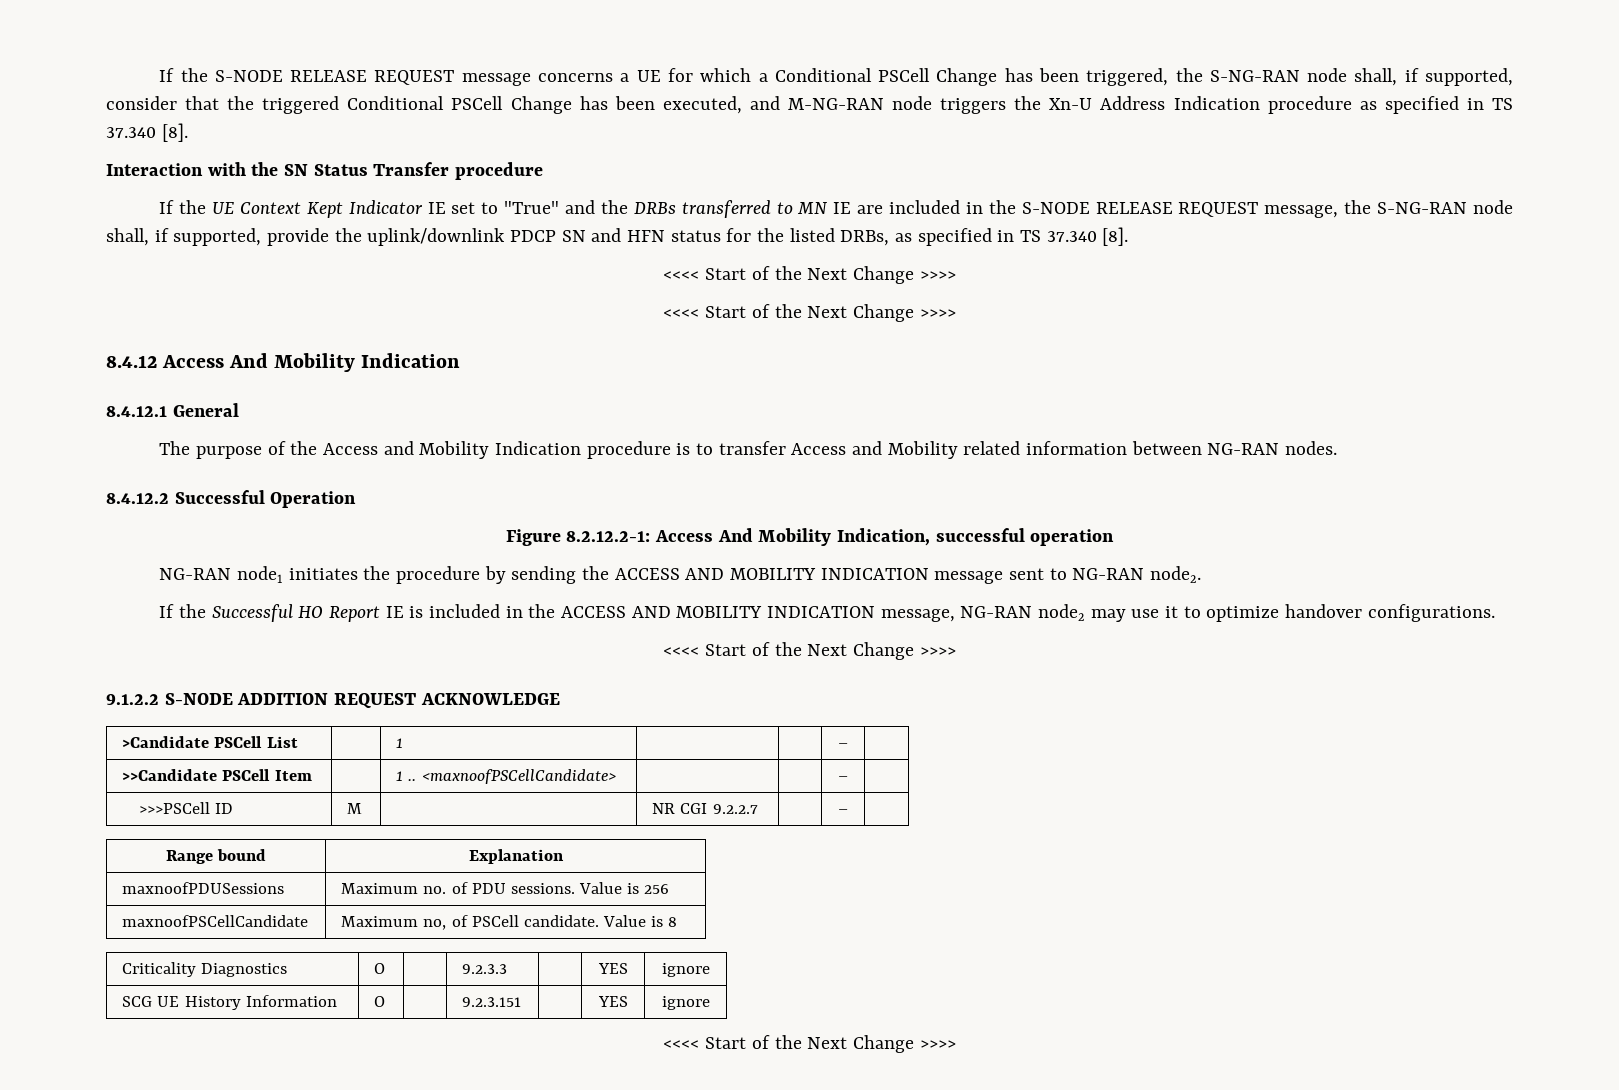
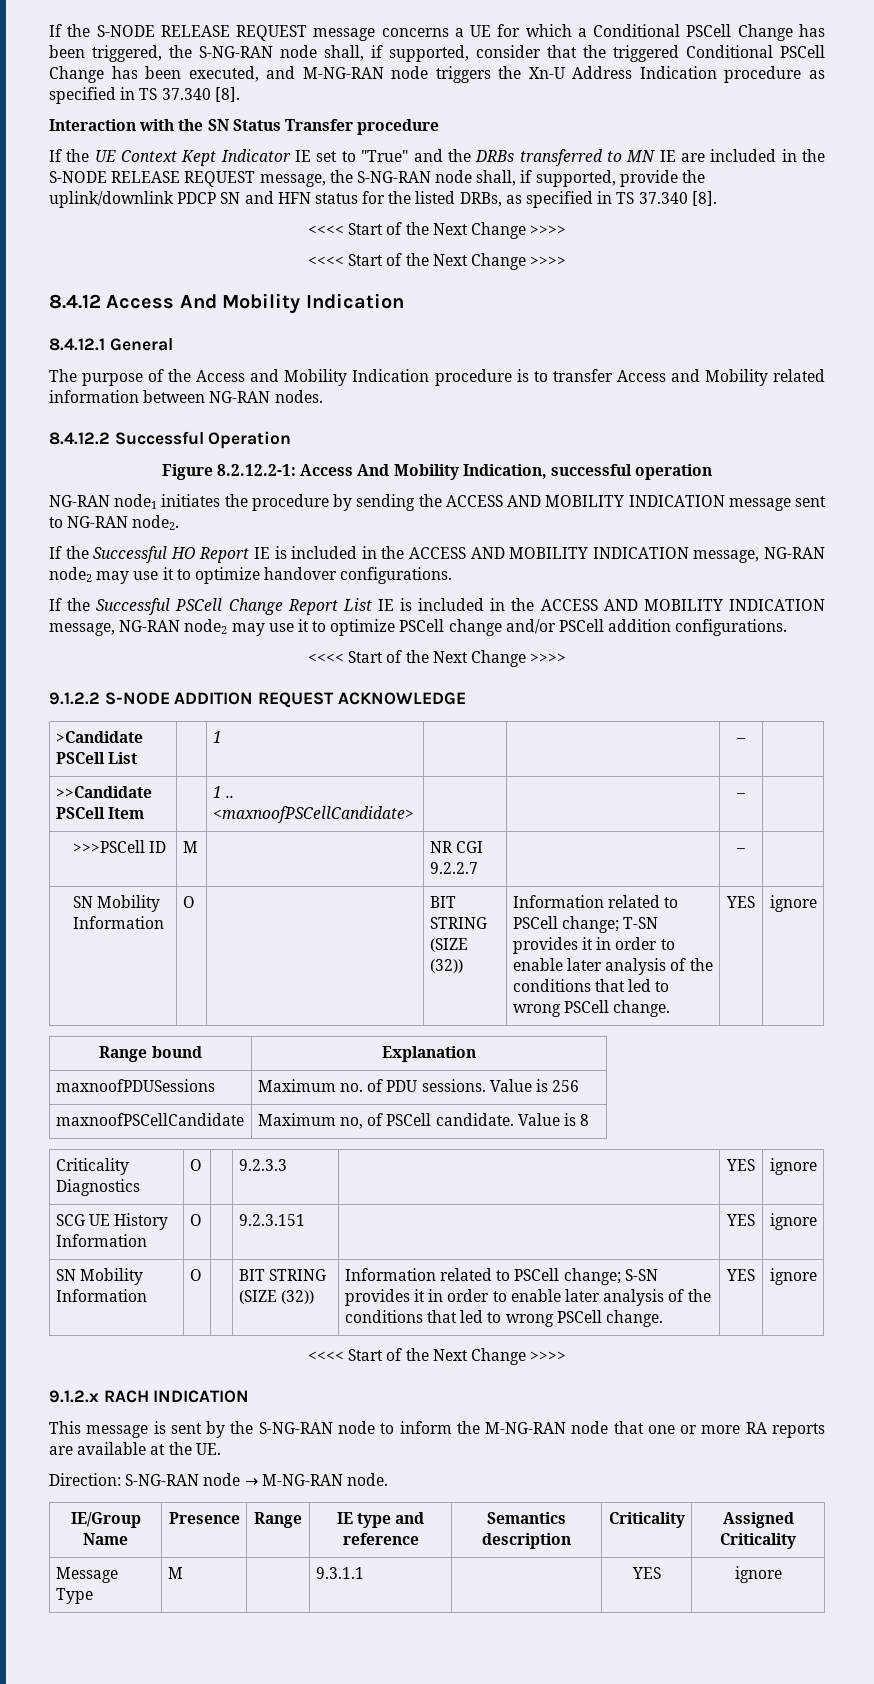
(1495, 613) none -> [49,598,825,615] [49,619,788,636] // If the Successful PSCell Change Report List IE is included in the ACCESS AND MOBILITY INDICATION message, NG-RAN node2 may use it to optimize PSCell change and/or PSCell addition configurations.
(848, 811) none -> [72,895,160,912] [72,916,164,929] [182,896,195,908] [429,896,456,908] [429,917,487,929] [429,938,468,952] [429,959,463,973] [512,895,679,908] [512,916,659,933] [512,937,675,954] [512,958,713,975] [512,979,670,992] [512,1000,671,1017] [726,896,755,908] [769,895,817,912] // SN Mobility Information | O | | BIT STRING (SIZE (32)) | Information related to PSCell change; T-SN provides it in order to enable later analysis of the conditions that led to wrong PSCell change. | YES | ignore
[663,1035,956,1053] // <<<< Start of the Next Change >>>> -> [55,1268,144,1285] [55,1289,147,1302] [189,1269,202,1281] [238,1269,327,1281] [238,1290,315,1304] [344,1268,658,1285] [344,1289,711,1306] [344,1310,664,1327] [726,1269,755,1281] [769,1268,817,1285] [307,1348,567,1365] [49,1390,250,1403] [49,1421,826,1438] [49,1442,221,1455] [49,1473,388,1486] [70,1512,141,1528] [83,1533,128,1545] [168,1512,240,1524] [254,1512,302,1528] [336,1512,425,1528] [342,1533,419,1545] [487,1512,566,1524] [482,1533,571,1549] [608,1512,685,1528] [722,1512,794,1528] [720,1533,796,1549] [55,1567,118,1583] [55,1588,93,1604] [167,1567,183,1579] [315,1567,364,1579] [631,1567,661,1579] [734,1566,782,1583] // SN Mobility Information | O | | BIT STRING (SIZE (32)) | Information related to PSCell change; S-SN provides it in order to enable later analysis of the conditions that led to wrong PSCell change. | YES | ignore // <<<< Start of the Next Change >>>> // 9.1.2.x RACH INDICATION // This message is sent by the S-NG-RAN node to inform the M-NG-RAN node that one or more RA reports are available at the UE. // Direction: S-NG-RAN node → M-NG-RAN node. // IE/Group Name | Presence | Range | IE type and reference | Semantics description | Criticality | Assigned Criticality // Message Type | M | | 9.3.1.1 | | YES | ignore

